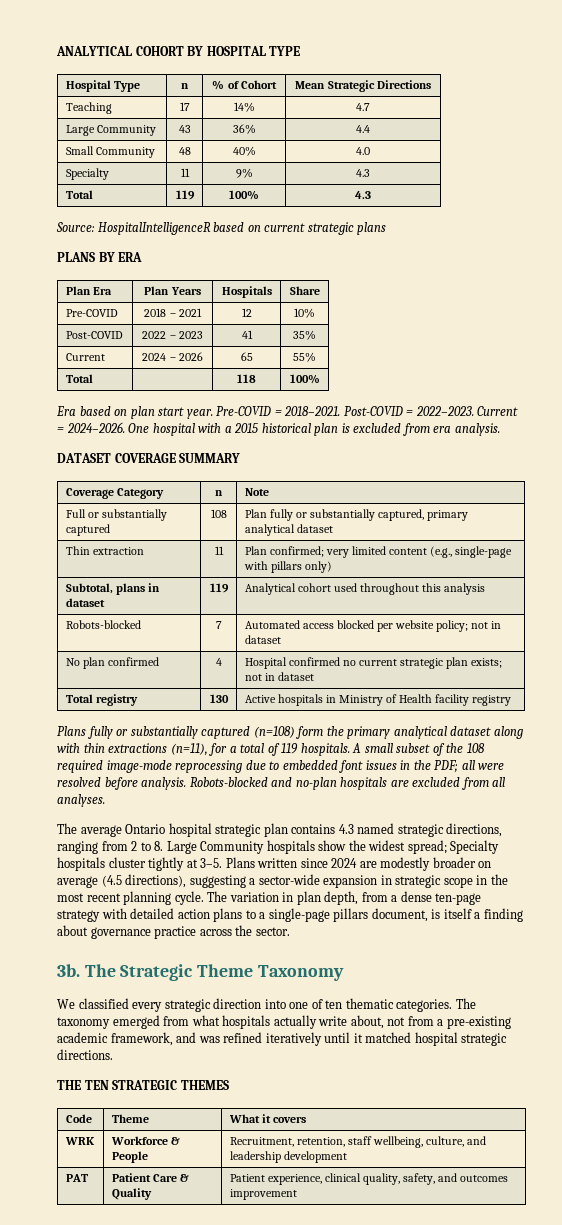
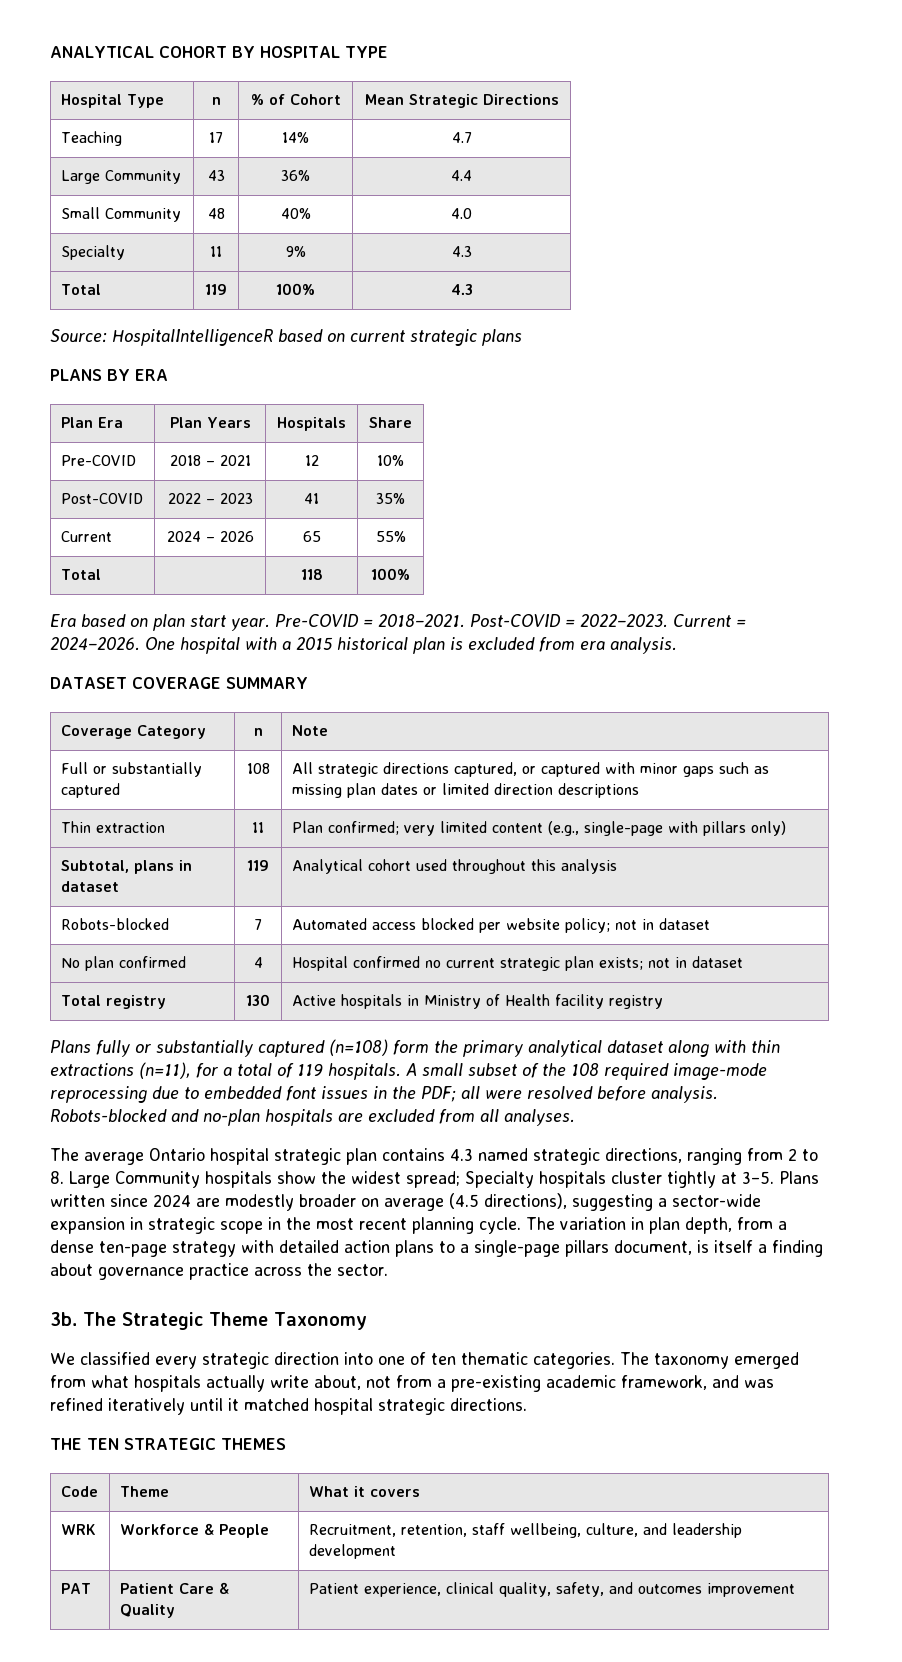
[244,509,469,521] [244,524,333,536] Plan fully or substantially captured, primary analytical dataset -> [291,762,769,777] [291,783,639,798] All strategic directions captured, or captured with minor gaps such as missing plan dates or limited direction descriptions

